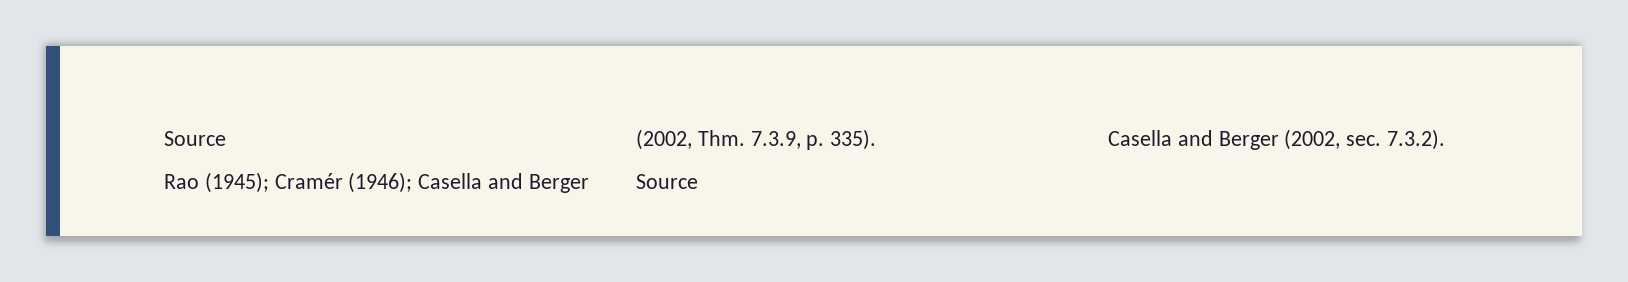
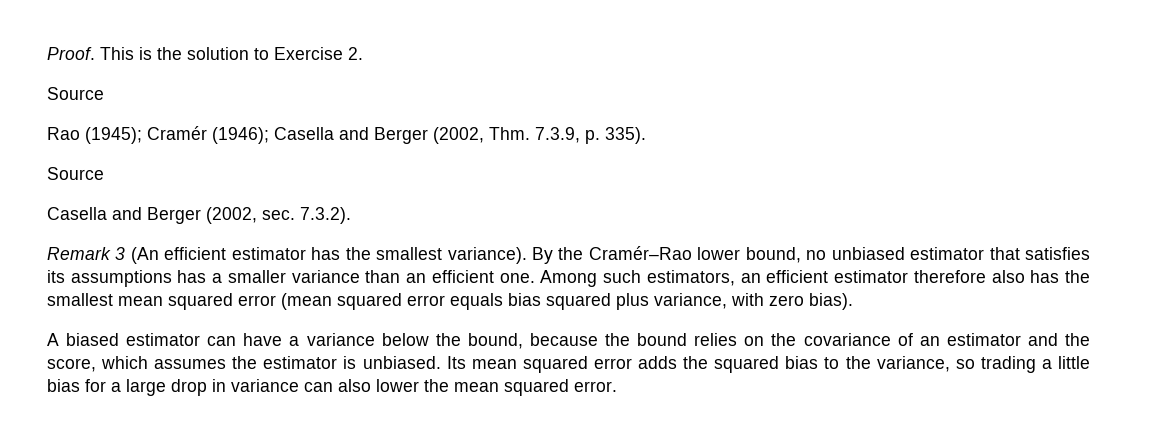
(164, 138) none -> [47,47,363,60] Proof. This is the solution to Exercise 2. //
(1446, 139) none -> [47,246,1091,264] [47,270,1090,287] [47,293,853,310] [47,333,1090,349] [47,356,1090,373] [47,379,617,396] // Remark 3 (An efficient estimator has the smallest variance). By the Cramér–Rao lower bound, no unbiased estimator that satisfies its assumptions has a smaller variance than an efficient one. Among such estimators, an efficient estimator therefore also has the smallest mean squared error (mean squared error equals bias squared plus variance, with zero bias). // A biased estimator can have a variance below the bound, because the bound relies on the covariance of an estimator and the score, which assumes the estimator is unbiased. Its mean squared error adds the squared bias to the variance, so trading a little bias for a large drop in variance can also lower the mean squared error.

